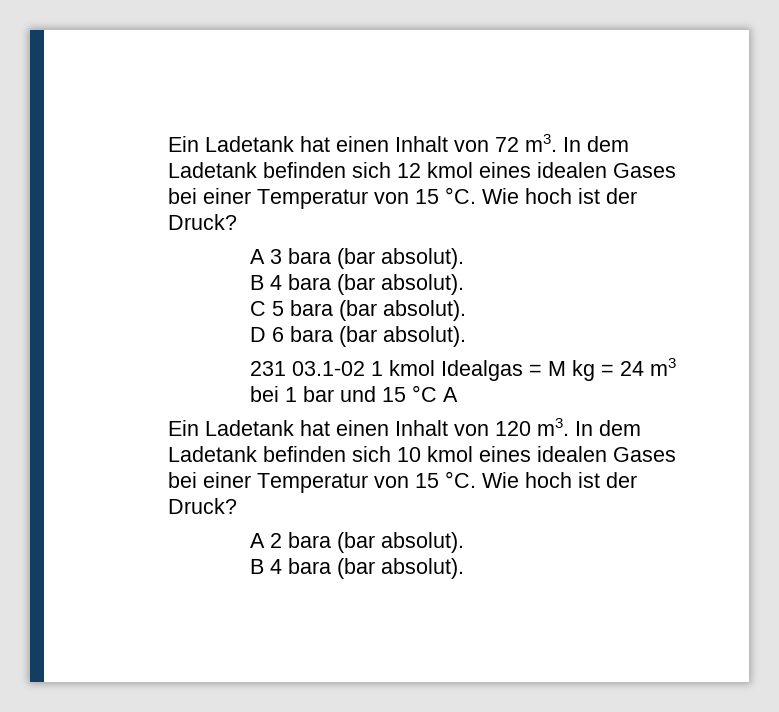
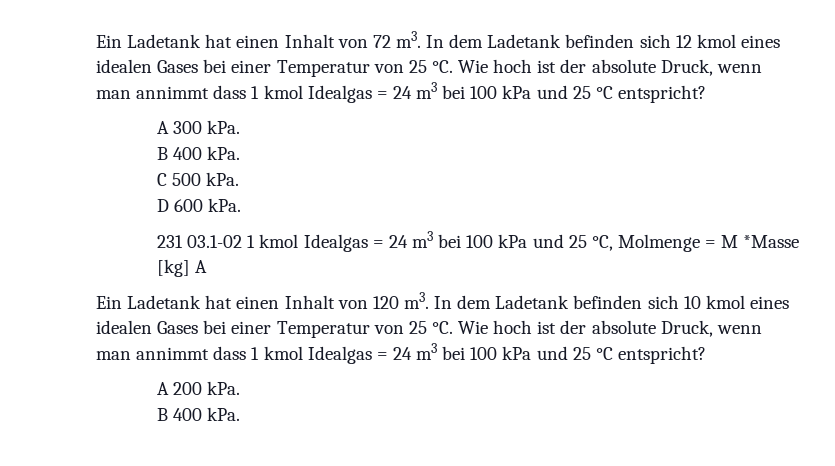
[414,187,637,204] [167,214,237,230] [250,248,465,269] [250,274,465,295] [250,300,467,321] [250,326,467,347] 15 °C. Wie hoch ist der Druck? // A 3 bara (bar absolut). // B 4 bara (bar absolut). // C 5 bara (bar absolut). // D 6 bara (bar absolut). -> [408,59,762,76] [96,82,706,103] [157,120,241,134] [157,146,241,160] [157,172,240,186] [157,198,242,212] 25 °C. Wie hoch ist der absolute Druck, wenn man annimmt dass 1 kmol Idealgas = 24 m3 bei 100 kPa und 25 °C entspricht? // A 300 kPa. // B 400 kPa. // C 500 kPa. // D 600 kPa.
[548,358,677,381] [250,385,438,402] M kg = 24 m3 bei 1 bar und 15 °C -> [388,231,800,252] [157,259,191,277] 24 m3 bei 100 kPa und 25 °C, Molmenge = M *Masse [kg]
[414,471,637,488] [167,498,237,514] [250,532,465,553] [250,558,465,579] 15 °C. Wie hoch ist der Druck? // A 2 bara (bar absolut). // B 4 bara (bar absolut). -> [408,320,762,337] [96,343,706,364] [157,381,241,395] [157,407,241,421] 25 °C. Wie hoch ist der absolute Druck, wenn man annimmt dass 1 kmol Idealgas = 24 m3 bei 100 kPa und 25 °C entspricht? // A 200 kPa. // B 400 kPa.

